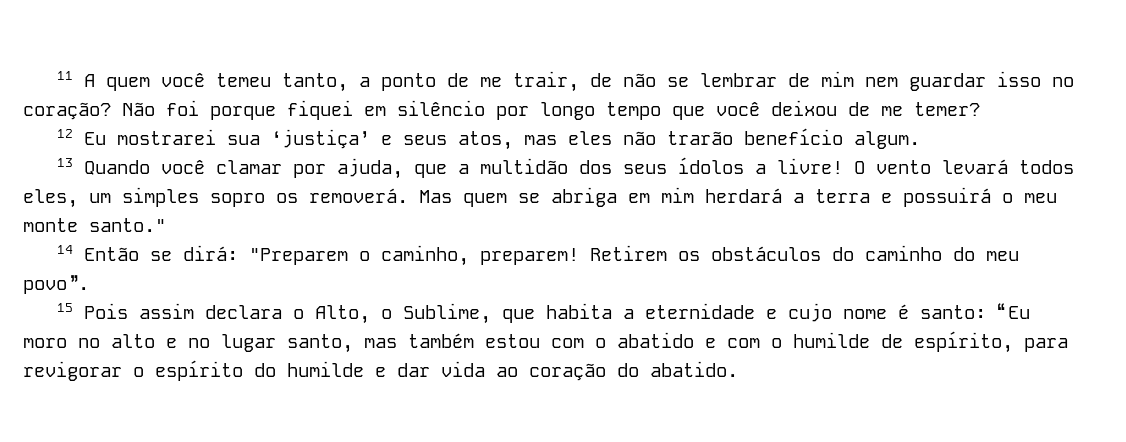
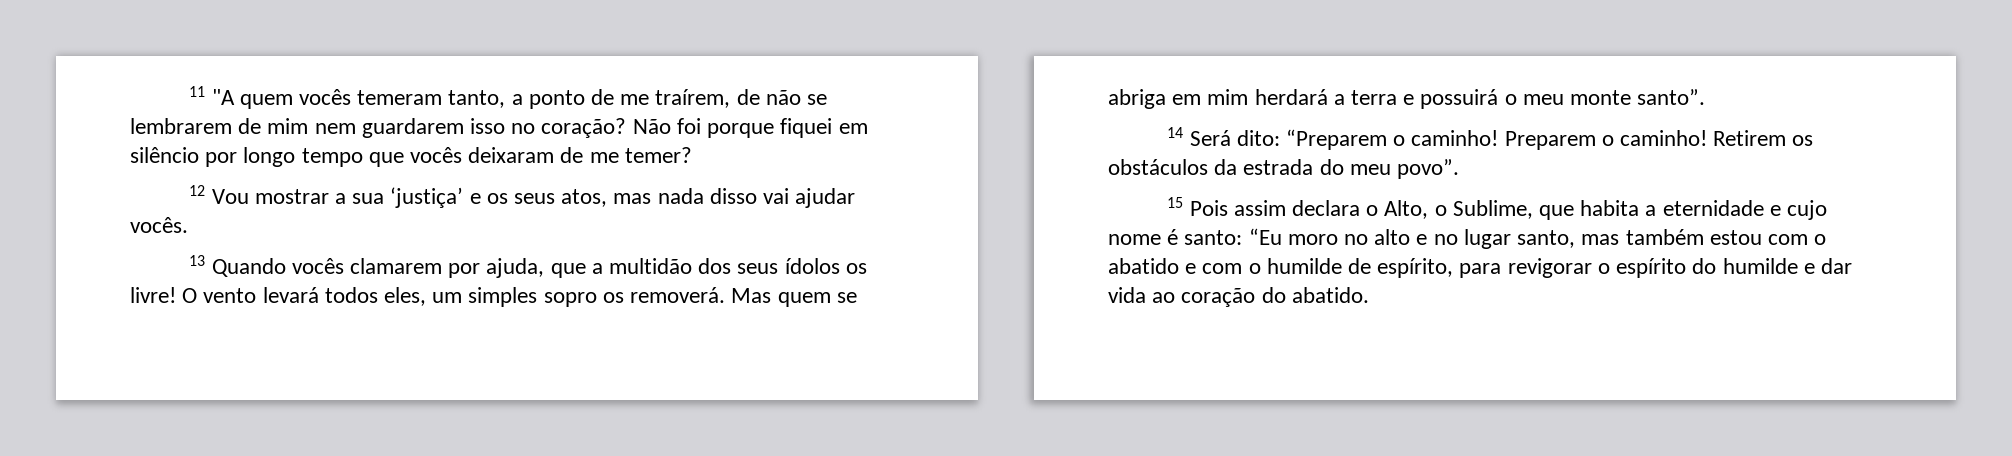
[83,73,271,91] A quem você temeu -> [211,89,443,109] "A quem vocês temeram
[512,71,579,92] trair, -> [655,89,731,108] traírem,
[699,73,777,87] lembrar -> [130,118,232,134] lembrarem
[908,73,986,91] guardar -> [361,118,464,138] guardarem
[716,100,837,116] você deixou -> [410,147,555,163] vocês deixaram
[83,129,216,145] Eu mostrarei -> [211,189,346,204] Vou mostrar a
(392, 140) none -> [486,193,508,204] os
[567,128,920,149] eles não trarão benefício algum. -> [657,188,856,208] [130,217,188,233] nada disso vai ajudar vocês.
[160,160,282,174] você clamar -> [291,258,442,274] vocês clamarem
[754,164,766,174] a -> [845,263,867,274] os
[89,218,166,232] santo." -> [1637,89,1706,105] santo”.
[83,245,579,266] Então se dirá: "Preparem o caminho, preparem! -> [1189,129,1708,150] Será dito: “Preparem o caminho! Preparem o caminho!
[831,245,942,261] do caminho -> [1214,159,1314,175] da estrada

